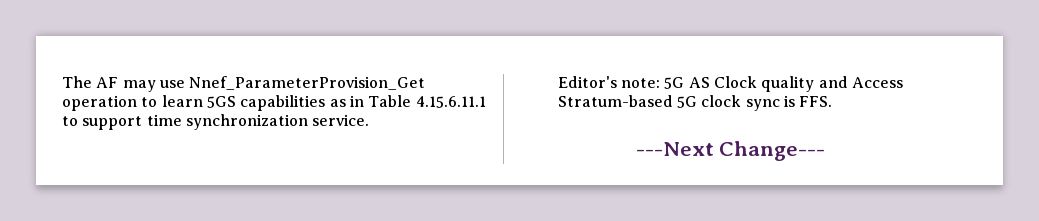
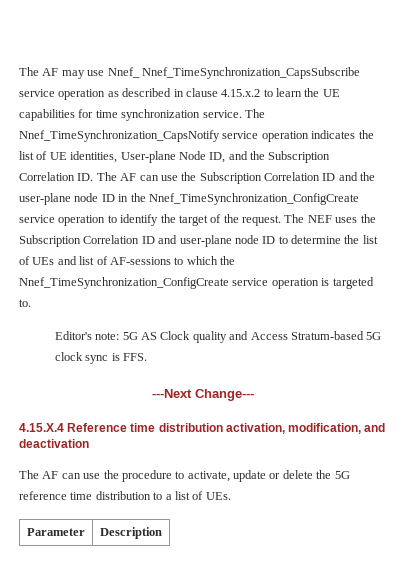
[189,76,426,90] [62,95,486,111] [62,114,370,130] Nnef_ParameterProvision_Get operation to learn 5GS capabilities as in Table 4.15.6.11.1 to support time synchronization service. -> [107,67,360,79] [19,88,340,100] [19,109,265,121] [19,130,374,142] [19,151,331,163] [19,172,376,184] [19,193,359,205] [19,214,376,226] [19,235,378,247] [19,256,235,265] [19,277,374,289] [19,299,31,307] Nnef_ Nnef_TimeSynchronization_CapsSubscribe service operation as described in clause 4.15.x.2 to learn the UE capabilities for time synchronization service. The Nnef_TimeSynchronization_CapsNotify service operation indicates the list of UE identities, User-plane Node ID, and the Subscription Correlation ID. The AF can use the Subscription Correlation ID and the user-plane node ID in the Nnef_TimeSynchronization_ConfigCreate service operation to identify the target of the request. The NEF uses the Subscription Correlation ID and user-plane node ID to determine the list of UEs and list of AF-sessions to which the Nnef_TimeSynchronization_ConfigCreate service operation is targeted to.
(826, 151) none -> [19,423,386,434] [19,439,89,448] [19,470,350,482] [19,491,231,500] [27,528,85,536] [100,527,162,539] // 4.15.X.4 Reference time distribution activation, modification, and deactivation // The AF can use the procedure to activate, update or delete the 5G reference time distribution to a list of UEs. // Parameter | Description

